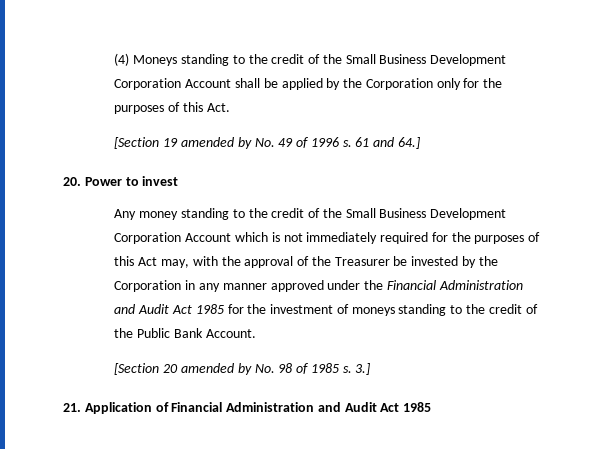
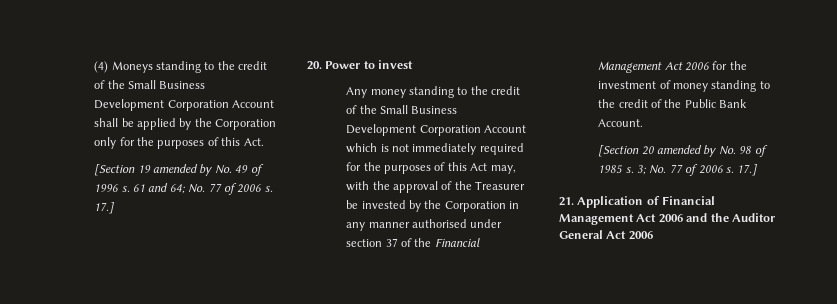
[398,137,421,149] 64.] -> [169,183,273,195] [94,202,115,214] 64; No. 77 of 2006 s. 17.]
[270,280,523,292] [114,304,224,314] approved under the Financial Administration and Audit Act 1985 -> [412,219,503,228] [346,238,480,247] [598,61,711,73] authorised under section 37 of the Financial Management Act 2006
[351,307,395,316] moneys -> [673,83,709,92] money
[355,363,371,375] [63,402,432,414] 3.] // 21. Application of Financial Administration and Audit Act 1985 -> [637,164,758,176] [559,196,716,208] [559,213,775,225] [559,230,653,240] 3; No. 77 of 2006 s. 17.] // 21. Application of Financial Management Act 2006 and the Auditor General Act 2006

